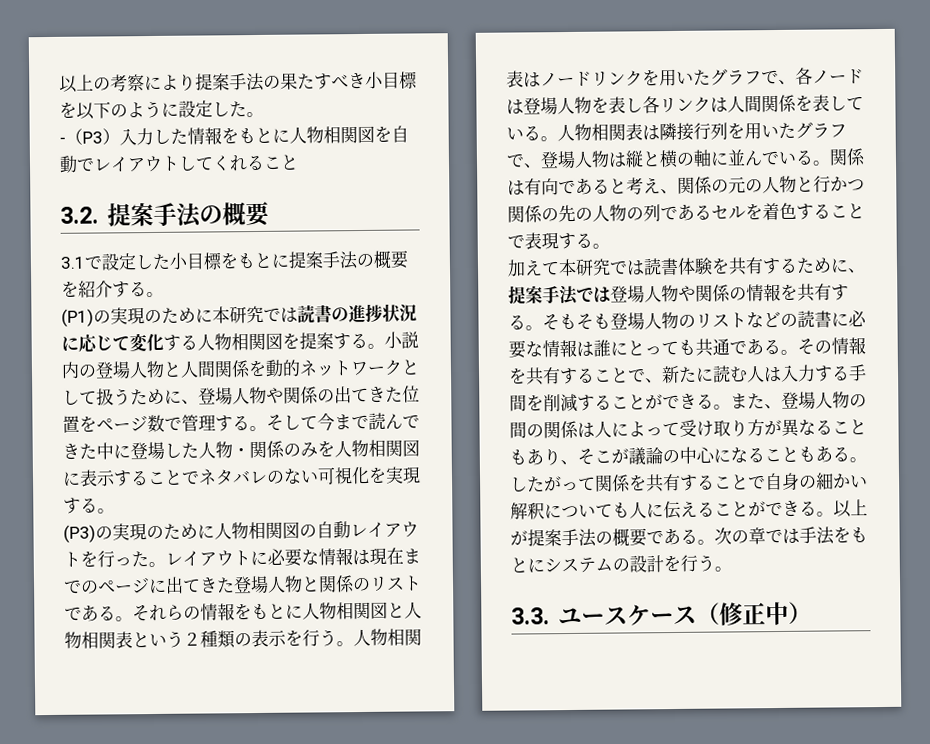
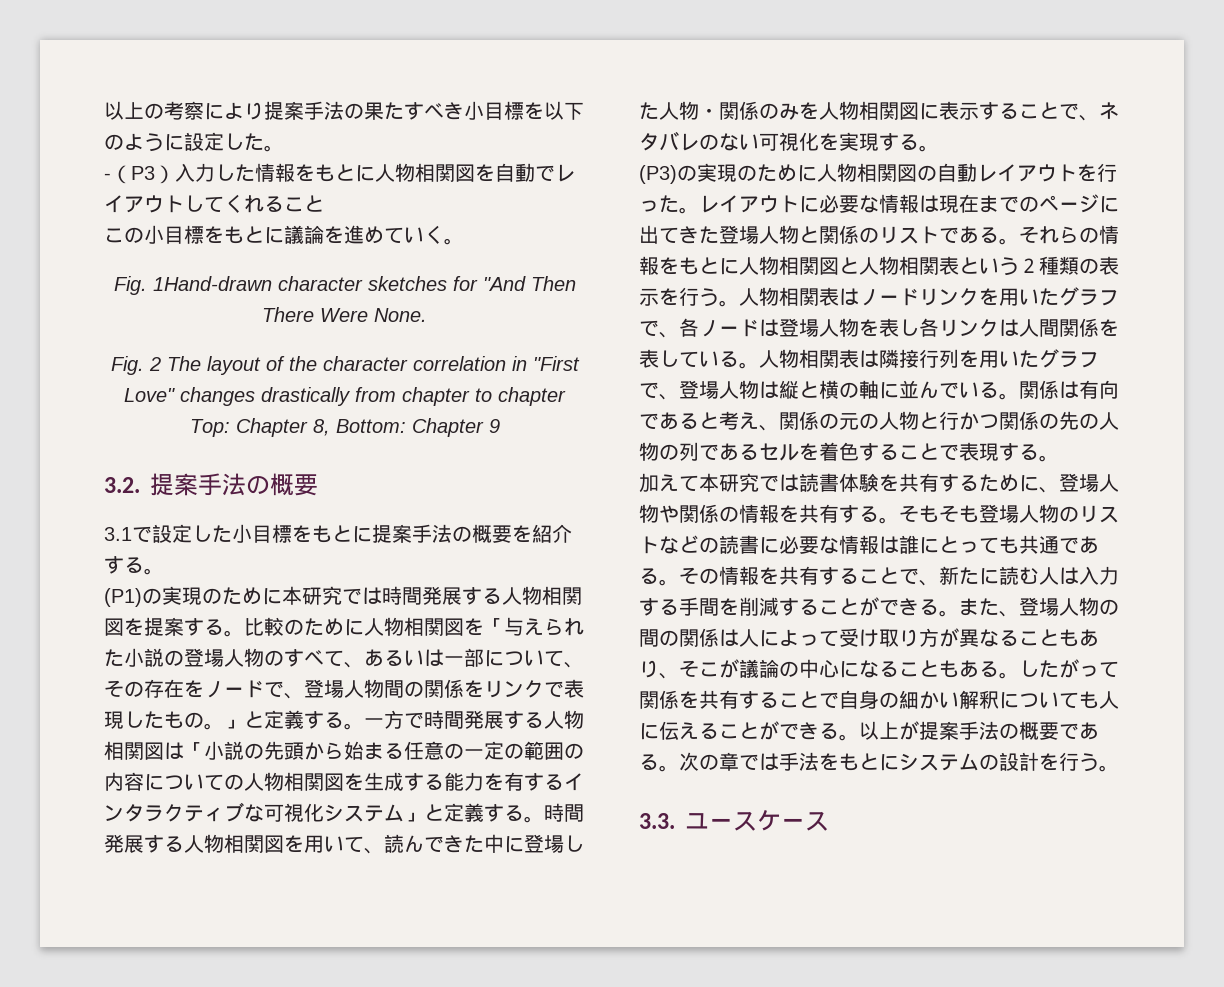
(299, 162) none -> [104,225,464,245] [113,276,576,295] [262,307,427,322] [110,356,580,375] [124,387,566,406] [189,418,500,437] // この小目標をもとに議論を進めていく。 // Fig. 1Hand-drawn character sketches for "And Then There Were None. // Fig. 2 The layout of the character correlation in "First Love" changes drastically from chapter to chapter Top: Chapter 8, Bottom: Chapter 9
[297,303,417,324] [61,333,164,353] 読書の進捗状況に応じて変化 -> [382,586,462,605] 時間発展
[384,331,419,349] [61,359,420,379] [62,385,420,406] [62,412,369,433] 小説内の登場人物と人間関係を動的ネットワークとして扱うために、登場人物や関係の出てきた位置をページ数で管理する。そして今まで -> [244,617,584,636] [104,648,584,668] [104,679,584,699] [104,710,584,730] [104,741,584,760] [104,772,584,791] [104,802,584,823] [104,834,384,854] 比較のために人物相関図を「与えられた小説の登場人物のすべて、あるいは一部について、その存在をノードで、登場人物間の関係をリンクで表現したもの。」と定義する。一方で時間発展する人物相関図は「小説の先頭から始まる任意の一定の範囲の内容についての人物相関図を生成する能力を有するインタラクティブな可視化システム」と定義する。時間発展する人物相関図を用いて、
(200, 477) none -> [1079,115,1099,121] 、
[508,285,611,306] 提案手法では -> (1059, 490) none
[695,601,812,626] （修正中） -> (829, 821) none

